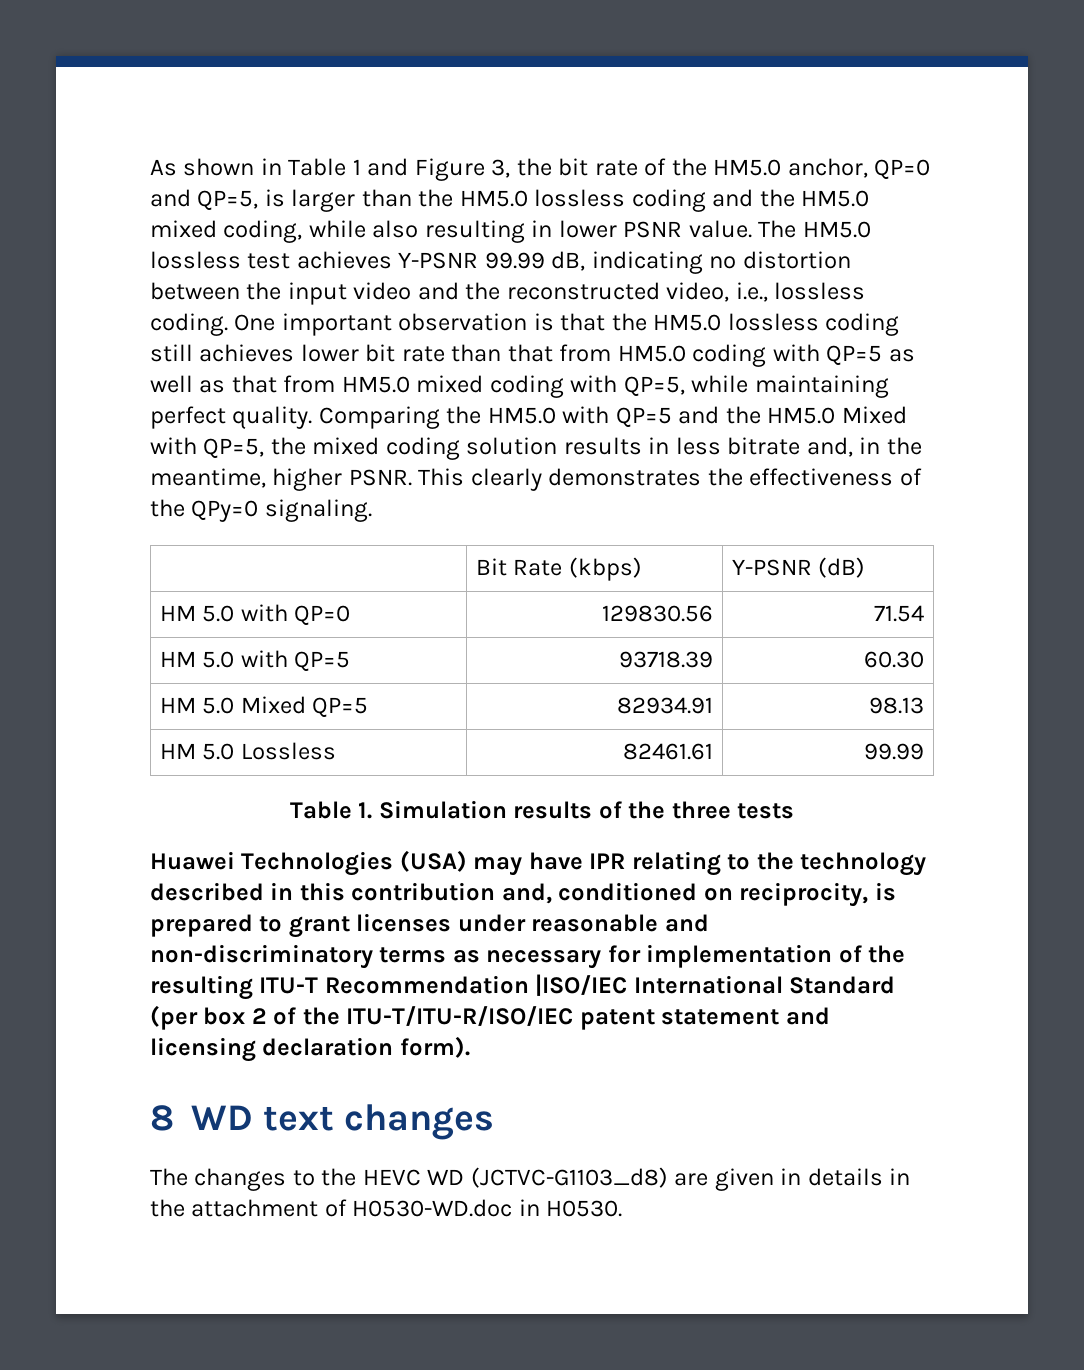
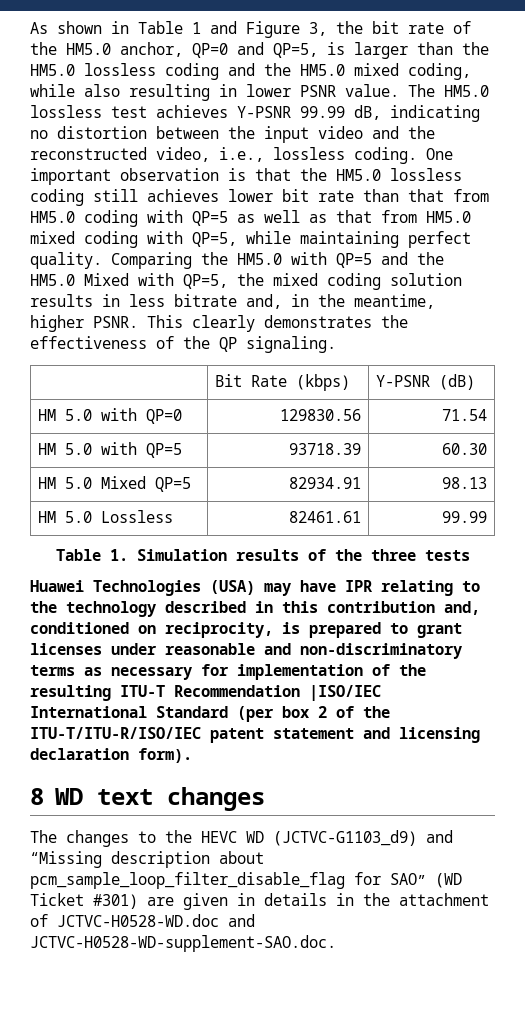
[191,500,259,522] QPy=0 -> [219,337,237,352] QP
[470,1167,668,1188] (JCTVC-G1103_d8) -> [273,830,453,846] [30,851,264,868] [30,872,462,889] [30,893,138,909] (JCTVC-G1103_d9) and “Missing description about pcm_sample_loop_filter_disable_flag for SAO” (WD Ticket #301)
[352,1199,623,1217] H0530-WD.doc in H0530. -> [57,914,255,927] [30,935,336,952] JCTVC-H0528-WD.doc and JCTVC-H0528-WD-supplement-SAO.doc.

